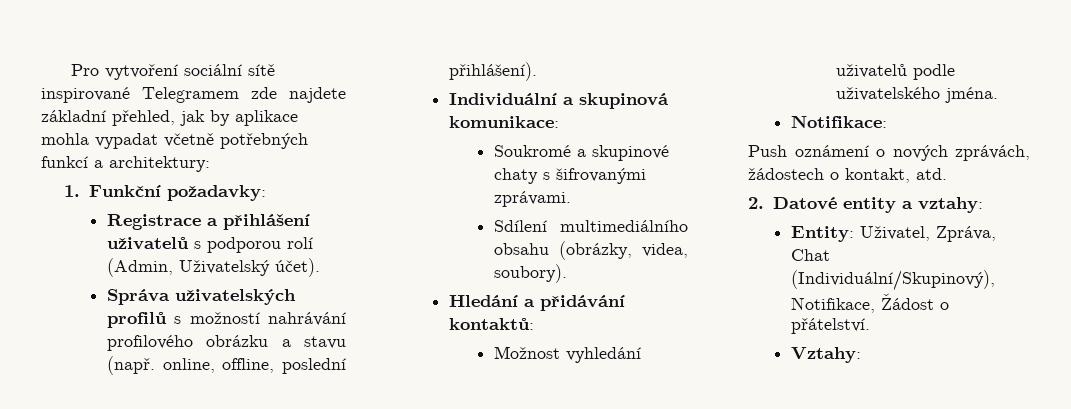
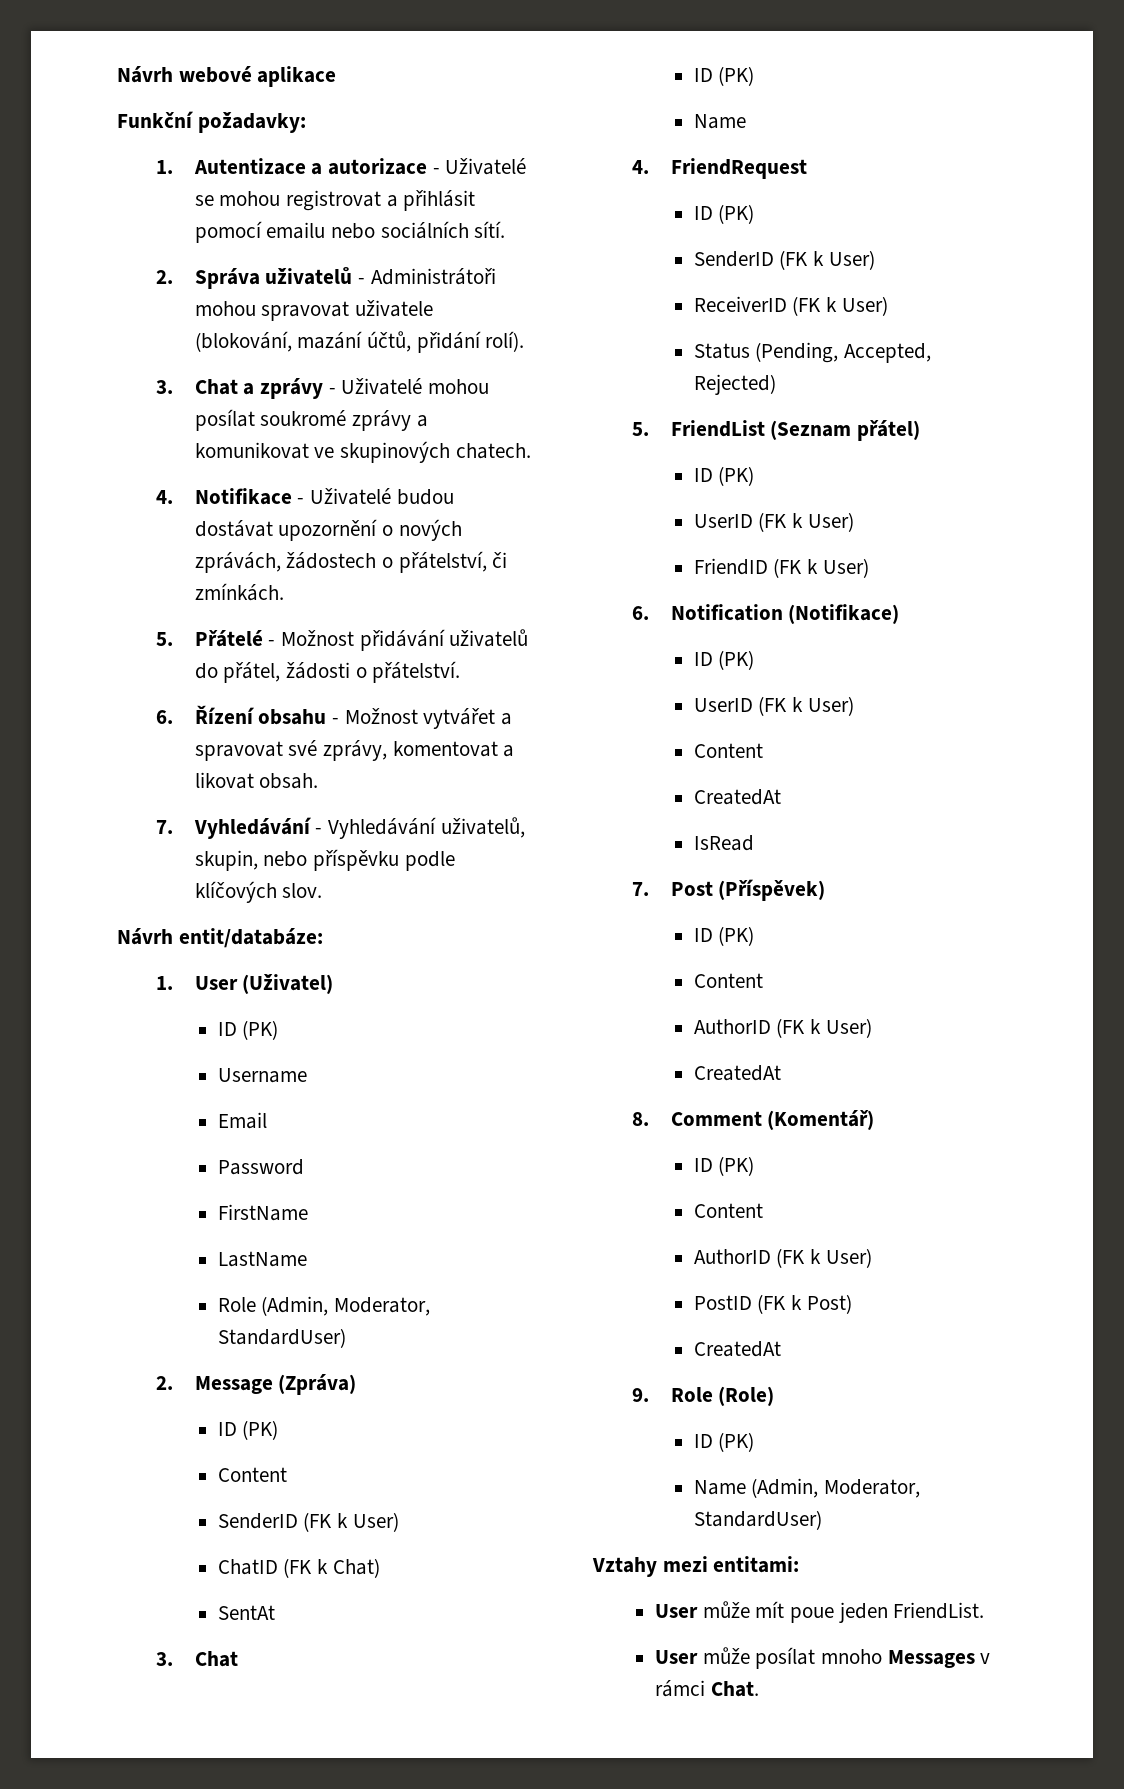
[70,64,275,80] [41,87,346,103] [41,110,298,126] [41,133,308,149] [41,156,210,172] [64,185,267,201] [106,214,310,230] [106,237,313,253] [106,258,320,277] [106,289,296,305] [106,312,346,328] [106,335,346,351] [106,356,346,375] [448,62,537,81] [448,93,669,109] [448,116,559,128] [493,145,669,161] [493,168,646,184] [493,191,571,207] [493,220,688,232] [493,241,688,260] [493,264,567,283] [448,295,625,311] [448,318,534,330] [493,346,641,363] [835,64,955,80] [835,87,998,103] [790,115,887,128] [748,145,869,157] Pro vytvoření sociální sítě inspirované Telegramem zde najdete základní přehled, jak by aplikace mohla vypadat včetně potřebných funkcí a architektury: // 1. Funkční požadavky: // Registrace a přihlášení uživatelů s podporou rolí (Admin, Uživatelský účet). // Správa uživatelských profilů s možností nahrávání profilového obrázku a stavu (např. online, offline, poslední přihlášení). // Individuální a skupinová komunikace: // Soukromé a skupinové chaty s šifrovanými zprávami. // Sdílení multimediálního obsahu (obrázky, videa, soubory). // Hledání a přidávání kontaktů: // Možnost vyhledání uživatelů podle uživatelského jména. // Notifikace: // Push oznámení -> [117,66,337,87] [117,111,306,133] [155,158,527,175] [194,190,476,211] [194,221,506,243] [155,267,496,289] [194,300,434,321] [194,331,525,353] [155,378,490,399] [194,409,428,431] [194,441,531,463] [155,488,454,505] [194,519,378,541] Návrh webové aplikace // Funkční požadavky: // 1. Autentizace a autorizace - Uživatelé se mohou registrovat a přihlásit pomocí emailu nebo sociálních sítí. // 2. Správa uživatelů - Administrátoři mohou spravovat uživatele (blokování, mazání účtů, přidání rolí). // 3. Chat a zprávy - Uživatelé mohou posílat soukromé zprávy a komunikovat ve skupinových chatech. // 4. Notifikace - Uživatelé budou dostávat upozornění
[845,168,948,183] [748,197,984,213] [790,226,996,242] [790,249,830,261] [790,270,995,291] [790,293,949,313] [790,318,870,334] [790,347,861,363] kontakt, atd. // 2. Datové entity a vztahy: // Entity: Uživatel, Zpráva, Chat (Individuální/Skupinový), Notifikace, Žádost o přátelství. // Vztahy: -> [398,551,508,573] [194,583,284,601] [155,629,529,651] [194,661,461,683] [155,705,513,729] [194,740,515,761] [194,772,319,789] [155,817,525,839] [194,849,455,871] [194,881,323,903] [117,928,323,948] [155,974,334,994] [217,1020,279,1040] [217,1068,307,1083] [217,1112,267,1129] [217,1159,304,1175] [217,1204,308,1221] [217,1251,307,1267] [217,1296,431,1316] [217,1328,346,1348] [155,1374,357,1395] [217,1420,279,1440] [217,1467,287,1482] [217,1512,399,1532] [217,1558,380,1578] [217,1605,275,1620] [155,1651,238,1667] [693,66,755,86] [693,114,746,129] [631,158,807,179] [693,204,755,224] [693,250,875,270] [693,296,888,316] [693,342,932,363] [693,374,776,395] [631,420,921,441] [693,466,755,486] [693,512,854,532] [693,558,869,578] [631,604,900,624] [693,650,755,670] [693,696,854,716] [693,743,763,758] [693,789,781,805] [693,835,754,851] [631,879,826,901] [693,926,755,946] [693,973,763,988] [693,1018,872,1038] [693,1065,781,1081] [631,1110,875,1130] [693,1156,755,1176] [693,1203,763,1218] [693,1248,872,1268] [693,1294,852,1314] [693,1341,781,1357] [631,1386,775,1406] [693,1432,755,1452] [693,1478,921,1498] [693,1510,822,1530] [592,1556,800,1577] [654,1601,985,1623] [654,1647,991,1669] [654,1680,759,1697] přátelství, či zmínkách. // 5. Přátelé - Možnost přidávání uživatelů do přátel, žádosti o přátelství. // 6. Řízení obsahu - Možnost vytvářet a spravovat své zprávy, komentovat a likovat obsah. // 7. Vyhledávání - Vyhledávání uživatelů, skupin, nebo příspěvku podle klíčových slov. // Návrh entit/databáze: // 1. User (Uživatel) // ID (PK) // Username // Email // Password // FirstName // LastName // Role (Admin, Moderator, StandardUser) // 2. Message (Zpráva) // ID (PK) // Content // SenderID (FK k User) // ChatID (FK k Chat) // SentAt // 3. Chat // ID (PK) // Name // 4. FriendRequest // ID (PK) // SenderID (FK k User) // ReceiverID (FK k User) // Status (Pending, Accepted, Rejected) // 5. FriendList (Seznam přátel) // ID (PK) // UserID (FK k User) // FriendID (FK k User) // 6. Notification (Notifikace) // ID (PK) // UserID (FK k User) // Content // CreatedAt // IsRead // 7. Post (Příspěvek) // ID (PK) // Content // AuthorID (FK k User) // CreatedAt // 8. Comment (Komentář) // ID (PK) // Content // AuthorID (FK k User) // PostID (FK k Post) // CreatedAt // 9. Role (Role) // ID (PK) // Name (Admin, Moderator, StandardUser) // Vztahy mezi entitami: // User může mít poue jeden FriendList. // User může posílat mnoho Messages v rámci Chat.

